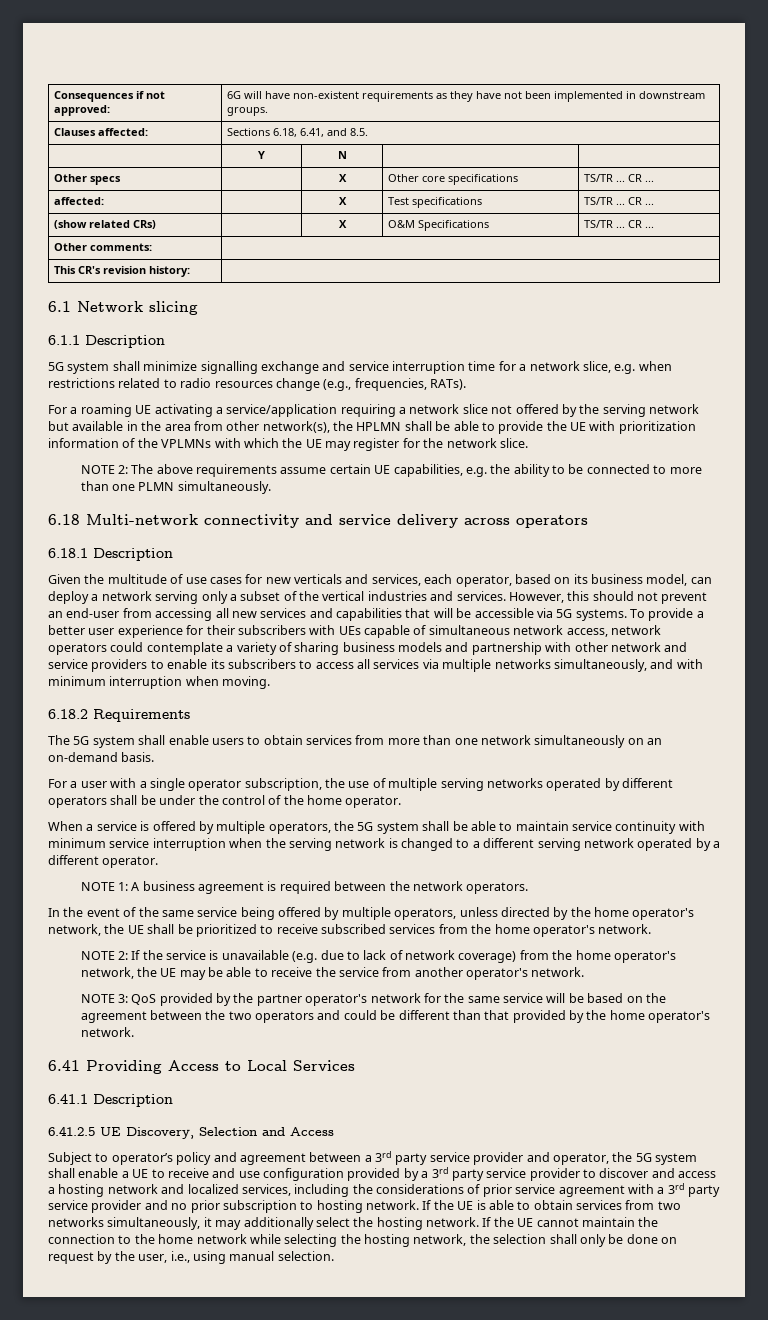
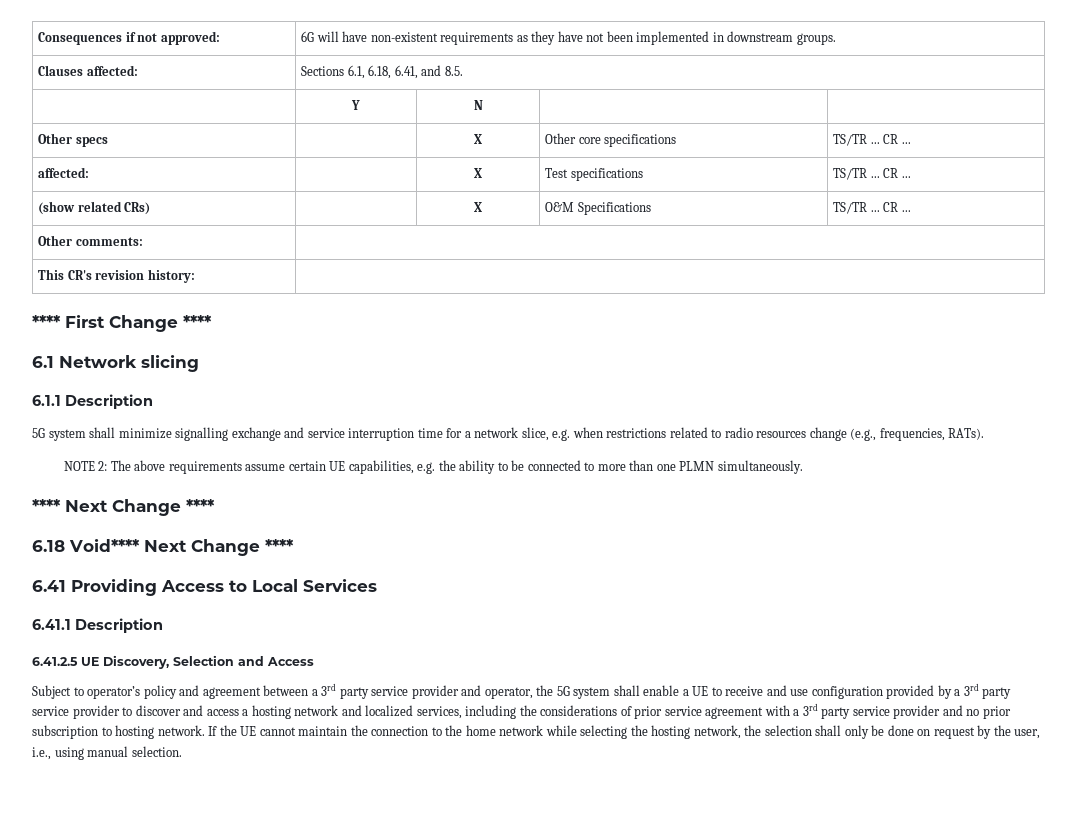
(271, 132) none -> [347,65,365,79] 6.1,
(191, 271) none -> [32,315,212,332] // **** First Change ****
[48,404,699,417] [48,421,696,434] [48,438,528,451] // For a roaming UE activating a service/application requiring a network slice not offered by the serving network but available in the area from other network(s), the HPLMN shall be able to provide the UE with prioritization information of the VPLMNs with which the UE may register for the network slice. -> (985, 434) none
[48,514,588,528] [48,548,173,561] [48,574,712,587] [48,591,708,604] [48,608,704,621] [48,625,661,638] [48,642,688,655] [48,659,703,672] [48,676,271,689] [48,709,190,722] [48,735,662,748] [48,752,155,762] [48,778,673,791] [48,795,402,808] [48,821,705,834] [48,838,720,851] [48,855,159,868] [80,881,529,894] [48,907,695,920] [48,924,652,937] [80,950,676,963] [80,967,585,980] [80,993,666,1006] [80,1010,711,1023] [80,1027,134,1037] 6.18 Multi-network connectivity and service delivery across operators // 6.18.1 Description // Given the multitude of use cases for new verticals and services, each operator, based on its business model, can deploy a network serving only a subset of the vertical industries and services. However, this should not prevent an end-user from accessing all new services and capabilities that will be accessible via 5G systems. To provide a better user experience for their subscribers with UEs capable of simultaneous network access, network operators could contemplate a variety of sharing business models and partnership with other network and service providers to enable its subscribers to access all services via multiple networks simultaneously, and with minimum interruption when moving. // 6.18.2 Requirements // The 5G system shall enable users to obtain services from more than one network simultaneously on an on-demand basis. // For a user with a single operator subscription, the use of multiple serving networks operated by different operators shall be under the control of the home operator. // When a service is offered by multiple operators, the 5G system shall be able to maintain service continuity with minimum service interruption when the serving network is changed to a different serving network operated by a different operator. // NOTE 1: A business agreement is required between the network operators. // In the event of the same service being offered by multiple operators, unless directed by the home operator's network, the UE shall be prioritized to receive subscribed services from the home operator's network. // NOTE 2: If the service is unavailable (e.g. due to lack of network coverage) from the home operator's network, the UE may be able to receive the service from another operator's network. // NOTE 3: QoS provided by the partner operator's network for the same service will be based on the agreement between the two operators and could be different than that provided by the home operator's network. -> [32,499,215,516] [32,539,294,556] **** Next Change **** // 6.18 Void**** Next Change ****
[476,1200,681,1210] [48,1217,534,1230] is able to obtain services from two networks simultaneously, it may additionally select the hosting network. If the UE -> (257, 731) none

